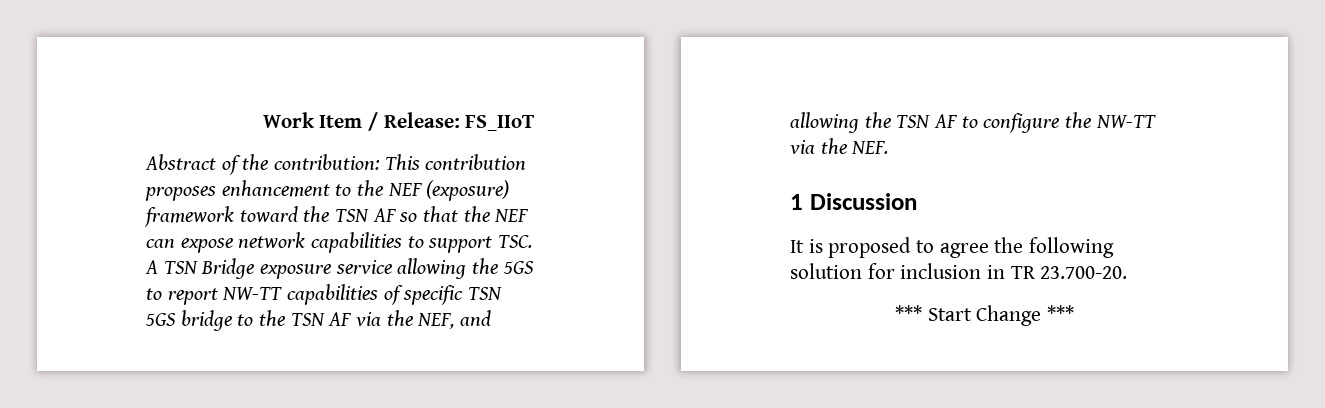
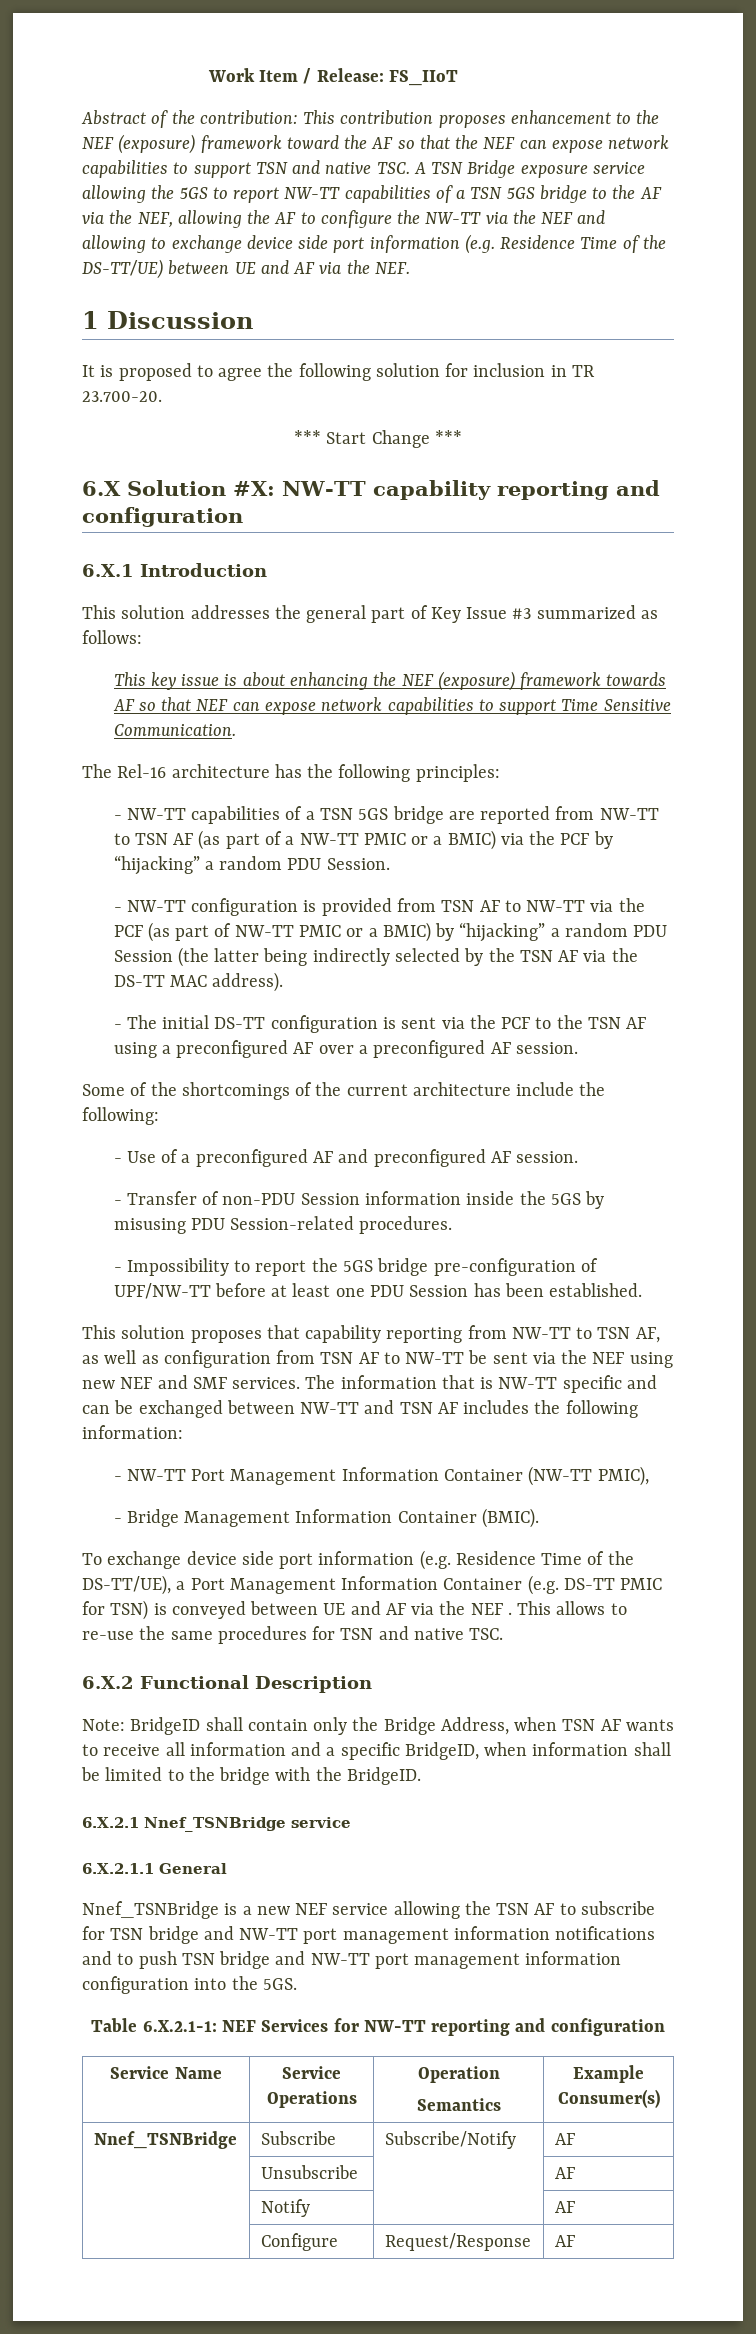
[335,209,370,222] TSN -> (368, 142) none
(493, 244) none -> [255,160,372,174] TSN and native
[403,285,464,305] specific -> [456,189,466,199] a
[290,313,325,326] TSN -> (636, 192) none
[460,310,492,326] [790,112,931,133] and allowing the TSN -> [177,210,271,228] allowing the
(847, 146) none -> [541,210,606,224] [82,234,666,254] [82,259,370,279] NEF and allowing to exchange device side port information (e.g. Residence Time of the DS-TT/UE) between UE and AF via the
(1075, 313) none -> [82,480,660,500] [82,507,243,527] [82,563,267,577] [82,605,658,623] [82,630,142,644] [113,671,667,691] [112,697,671,715] [113,724,236,736] [82,764,500,782] [113,806,659,824] [113,830,613,850] [113,855,390,875] [113,898,645,916] [113,922,668,942] [113,947,638,967] [113,972,284,992] [113,1015,647,1033] [113,1040,578,1058] [82,1082,606,1100] [82,1107,159,1125] [113,1149,579,1167] [113,1191,605,1209] [113,1216,453,1234] [113,1258,598,1276] [113,1283,643,1299] [82,1325,660,1343] [82,1350,673,1368] [82,1375,657,1393] [82,1400,638,1418] [82,1425,183,1439] [113,1466,649,1486] [113,1508,540,1528] [82,1550,634,1570] [82,1575,663,1595] [82,1600,627,1620] [82,1626,504,1644] [82,1675,372,1693] [82,1717,674,1735] [82,1742,671,1760] [81,1767,421,1785] [82,1817,351,1832] [82,1863,227,1874] [82,1901,655,1919] [82,1926,656,1944] [82,1951,622,1969] [82,1976,297,1994] [91,2018,665,2036] [110,2066,222,2079] [282,2066,341,2079] [266,2091,357,2108] [417,2066,500,2083] [416,2098,501,2111] [573,2065,644,2083] [557,2089,660,2108] [93,2131,237,2149] [260,2131,336,2145] [384,2131,516,2149] [554,2133,575,2145] [260,2165,358,2179] [554,2167,575,2179] [260,2199,310,2217] [554,2201,575,2213] [260,2233,338,2251] [384,2233,531,2251] [554,2235,575,2247] // 6.X Solution #X: NW-TT capability reporting and configuration // 6.X.1 Introduction // This solution addresses the general part of Key Issue #3 summarized as follows: // This key issue is about enhancing the NEF (exposure) framework towards AF so that NEF can expose network capabilities to support Time Sensitive Communication. // The Rel-16 architecture has the following principles: // - NW-TT capabilities of a TSN 5GS bridge are reported from NW-TT to TSN AF (as part of a NW-TT PMIC or a BMIC) via the PCF by “hijacking” a random PDU Session. // - NW-TT configuration is provided from TSN AF to NW-TT via the PCF (as part of NW-TT PMIC or a BMIC) by “hijacking” a random PDU Session (the latter being indirectly selected by the TSN AF via the DS-TT MAC address). // - The initial DS-TT configuration is sent via the PCF to the TSN AF using a preconfigured AF over a preconfigured AF session. // Some of the shortcomings of the current architecture include the following: // - Use of a preconfigured AF and preconfigured AF session. // - Transfer of non-PDU Session information inside the 5GS by misusing PDU Session-related procedures. // - Impossibility to report the 5GS bridge pre-configuration of UPF/NW-TT before at least one PDU Session has been established. // This solution proposes that capability reporting from NW-TT to TSN AF, as well as configuration from TSN AF to NW-TT be sent via the NEF using new NEF and SMF services. The information that is NW-TT specific and can be exchanged between NW-TT and TSN AF includes the following information: // - NW-TT Port Management Information Container (NW-TT PMIC), // - Bridge Management Information Container (BMIC). // To exchange device side port information (e.g. Residence Time of the DS-TT/UE), a Port Management Information Container (e.g. DS-TT PMIC for TSN) is conveyed between UE and AF via the NEF . This allows to re-use the same procedures for TSN and native TSC. // 6.X.2 Functional Description // Note: BridgeID shall contain only the Bridge Address, when TSN AF wants to receive all information and a specific BridgeID, when information shall be limited to the bridge with the BridgeID. // 6.X.2.1 Nnef_TSNBridge service // 6.X.2.1.1 General // Nnef_TSNBridge is a new NEF service allowing the TSN AF to subscribe for TSN bridge and NW-TT port management information notifications and to push TSN bridge and NW-TT port management information configuration into the 5GS. // Table 6.X.2.1-1: NEF Services for NW-TT reporting and configuration // Service Name | Service Operations | Operation // Semantics | Example Consumer(s) // Nnef_TSNBridge | Subscribe | Subscribe/Notify | AF // | Unsubscribe | | AF // | Notify | | AF // | Configure | Request/Response | AF

